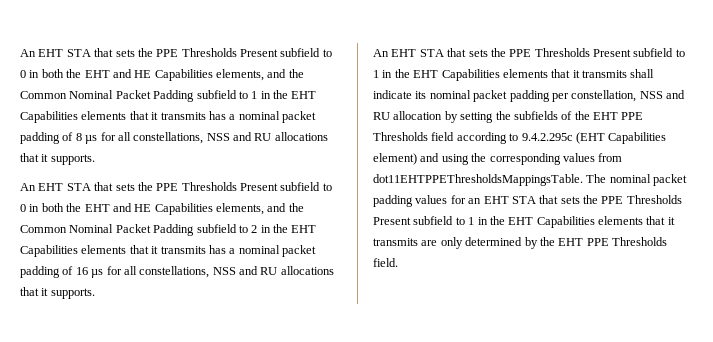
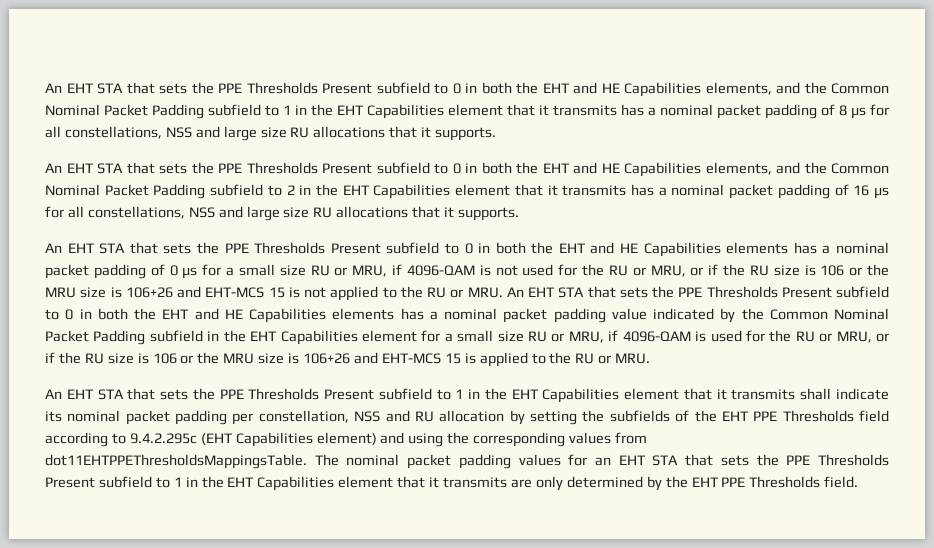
[81,111,127,120] elements -> [448,104,503,116] element
(252, 136) none -> [223,126,287,141] large size
[81,245,127,254] elements -> [455,184,511,196] element
[260,266,334,275] [20,287,95,299] RU allocations that it supports. -> [246,206,520,221] [45,242,889,257] [45,264,890,279] [45,286,889,301] [45,308,889,323] [45,330,889,345] [45,352,651,367] large size RU allocations that it supports. // An EHT STA that sets the PPE Thresholds Present subfield to 0 in both the EHT and HE Capabilities elements has a nominal packet padding of 0 µs for a small size RU or MRU, if 4096-QAM is not used for the RU or MRU, or if the RU size is 106 or the MRU size is 106+26 and EHT-MCS 15 is not applied to the RU or MRU. An EHT STA that sets the PPE Thresholds Present subfield to 0 in both the EHT and HE Capabilities elements has a nominal packet padding value indicated by the Common Nominal Packet Padding subfield in the EHT Capabilities element for a small size RU or MRU, if 4096-QAM is used for the RU or MRU, or if the RU size is 106 or the MRU size is 106+26 and EHT-MCS 15 is applied to the RU or MRU.
[502,69,548,78] elements -> [624,388,680,400] element
[598,216,643,225] elements -> [338,476,394,488] element

